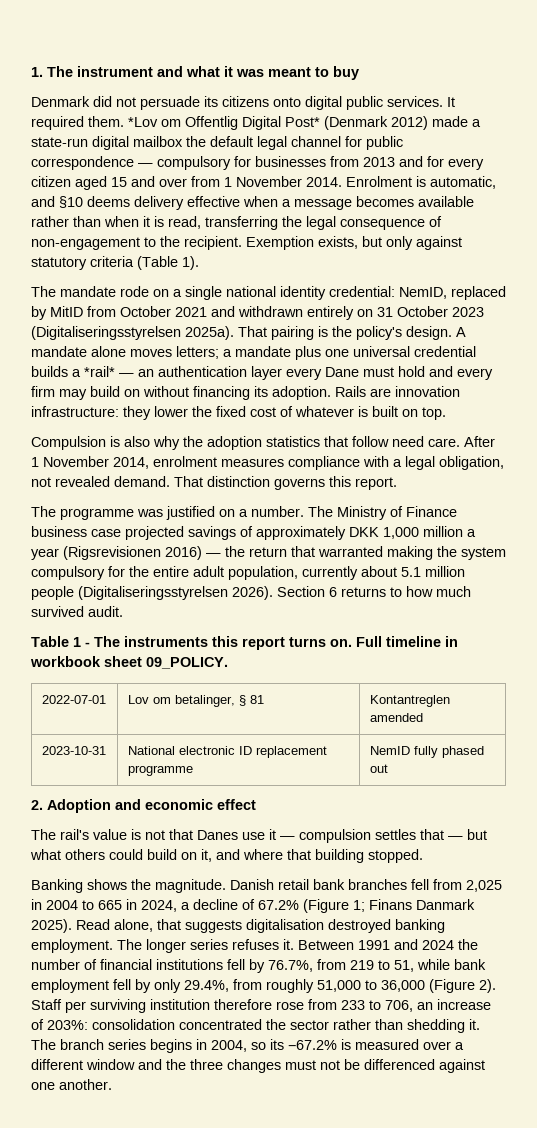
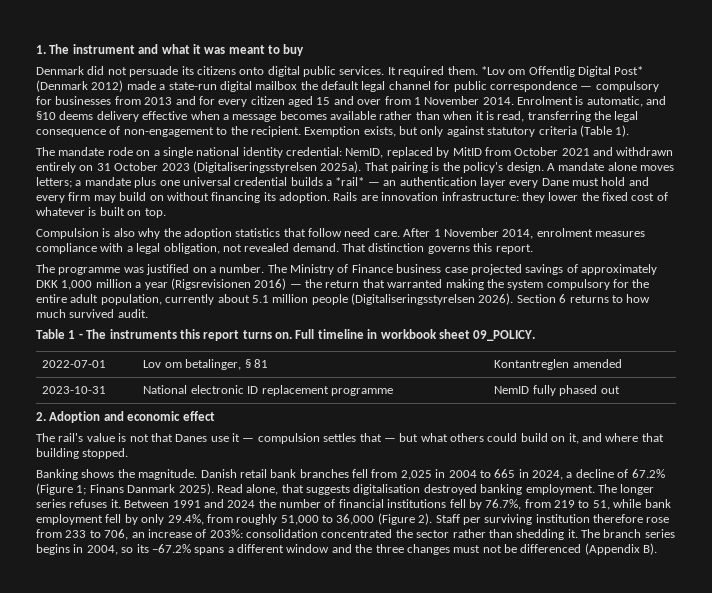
[341,1039,451,1050] is measured over -> [194,547,225,555] spans
[439,1059,485,1073] [31,1079,112,1090] against one another. -> [584,543,658,555] (Appendix B).

